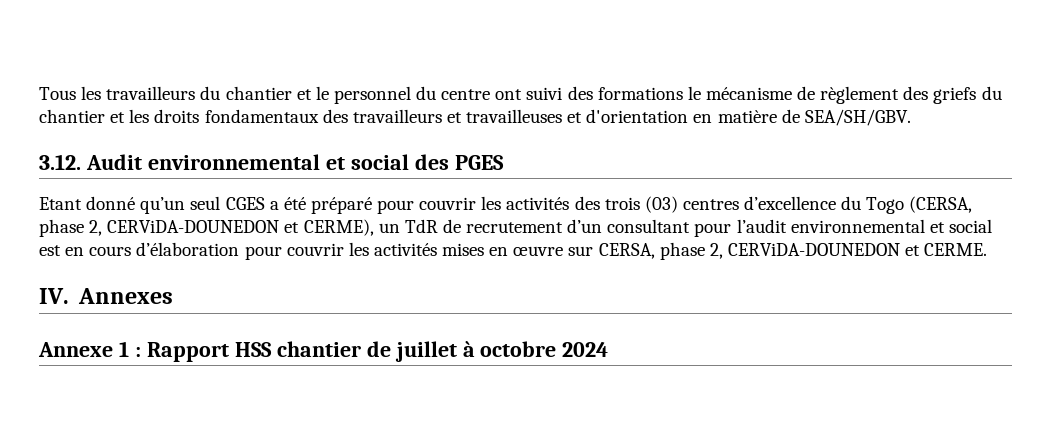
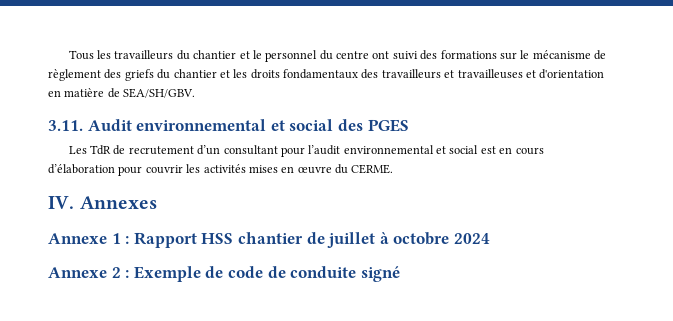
(683, 93) none -> [499,52,517,60] sur
[39,154,81,170] 3.12. -> [48,120,83,131] 3.11.
[39,196,973,214] [39,219,400,237] Etant donné qu’un seul CGES a été préparé pour couvrir les activités des trois (03) centres d’excellence du Togo (CERSA, phase 2, CERViDA-DOUNEDON et CERME), un -> [68,146,87,154] Les
[568,242,921,260] sur CERSA, phase 2, CERViDA-DOUNEDON et -> [335,164,348,174] du
(609, 349) none -> [48,266,400,282] // Annexe 2 : Exemple de code de conduite signé

